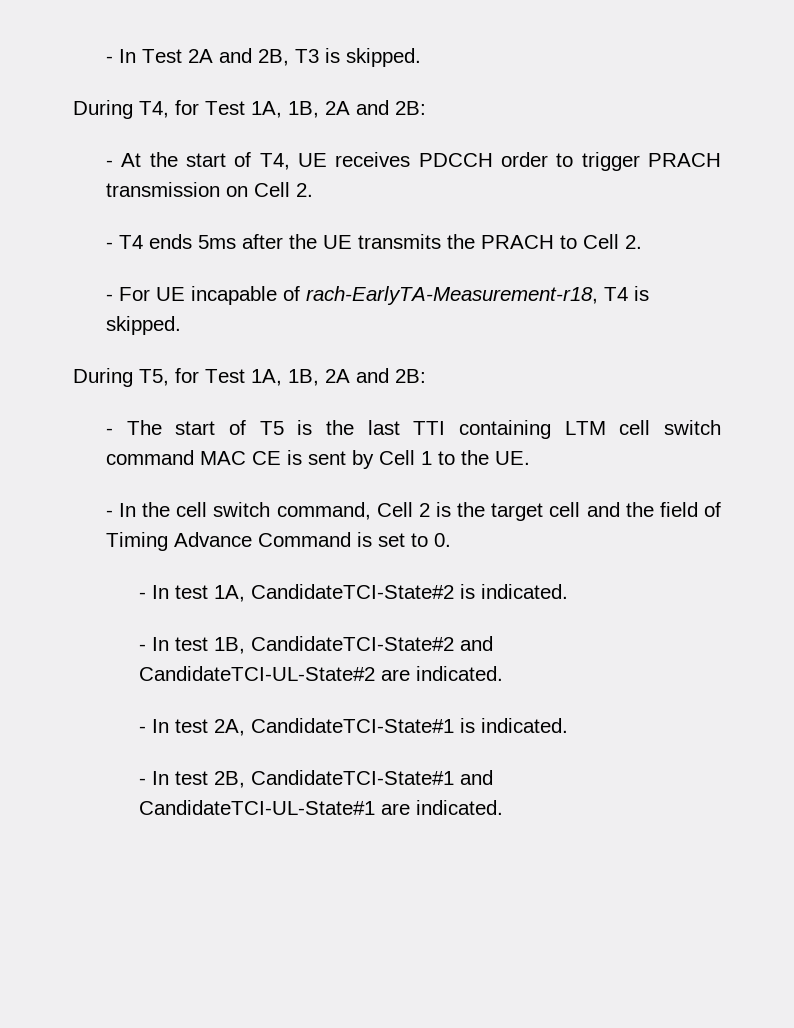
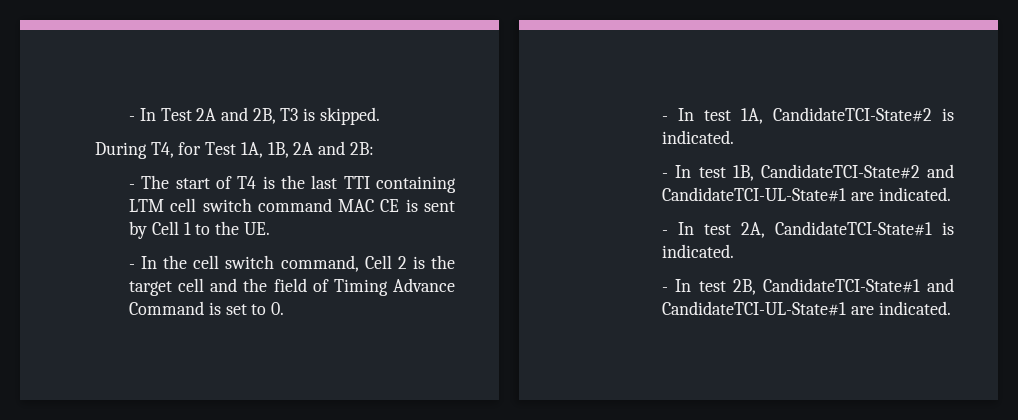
[105,152,721,171] [105,182,313,197] [105,234,642,249] [105,286,649,305] [105,316,181,335] [73,368,426,387] // - At the start of T4, UE receives PDCCH order to trigger PRACH transmission on Cell 2. // - T4 ends 5ms after the UE transmits the PRACH to Cell 2. // - For UE incapable of rach-EarlyTA-Measurement-r18, T4 is skipped. // During T5, for Test 1A, 1B, 2A and 2B: -> (374, 148) none
[259,421,284,435] T5 -> [237,176,257,189] T4
[138,666,375,681] CandidateTCI-UL-State#2 -> [662,187,847,202] CandidateTCI-UL-State#1

